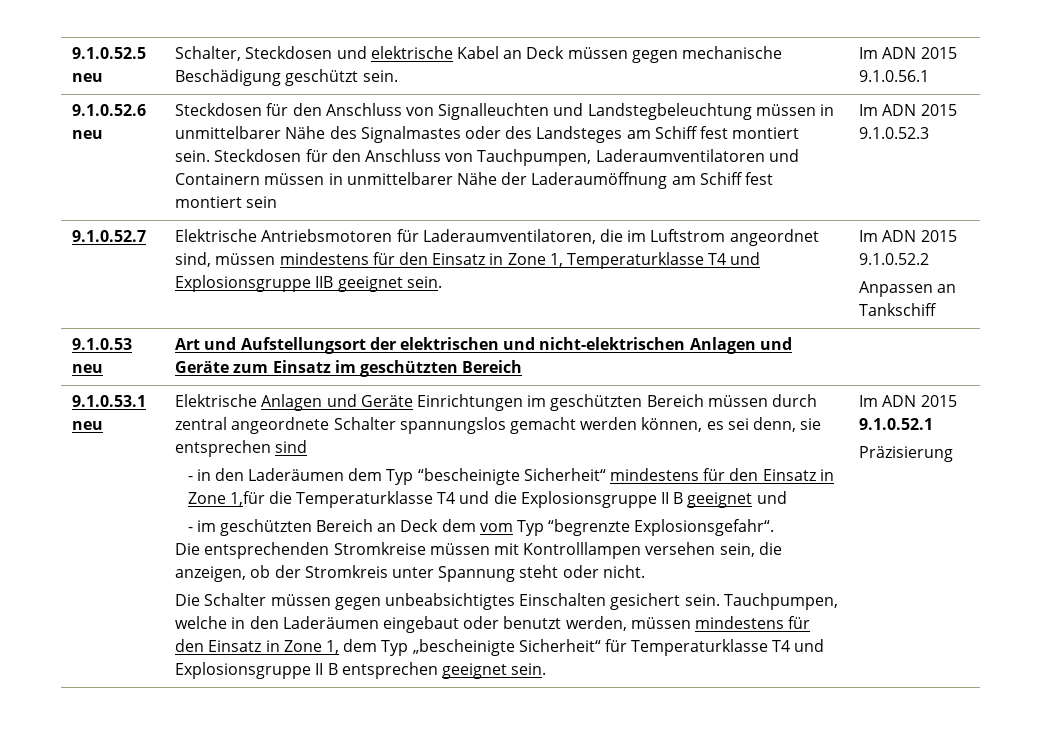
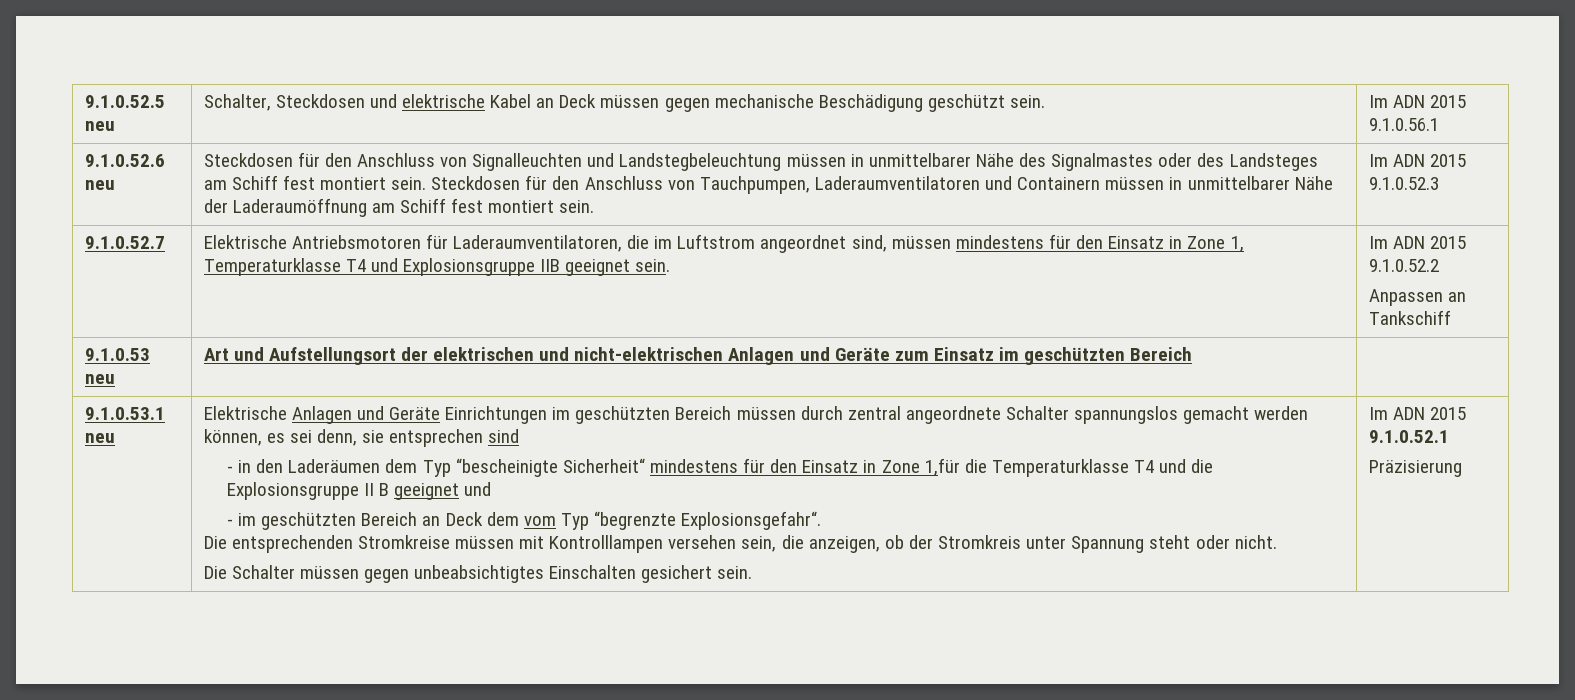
[246,196,278,208] sein -> [559,200,595,213] sein.
[723,593,838,610] [175,616,811,633] [175,639,825,656] [175,662,547,679] Tauchpumpen, welche in den Laderäumen eingebaut oder benutzt werden, müssen mindestens für den Einsatz in Zone 1, dem Typ „bescheinigte Sicherheit“ für Temperaturklasse T4 und Explosionsgruppe II B entsprechen geeignet sein. -> (753, 572) none

